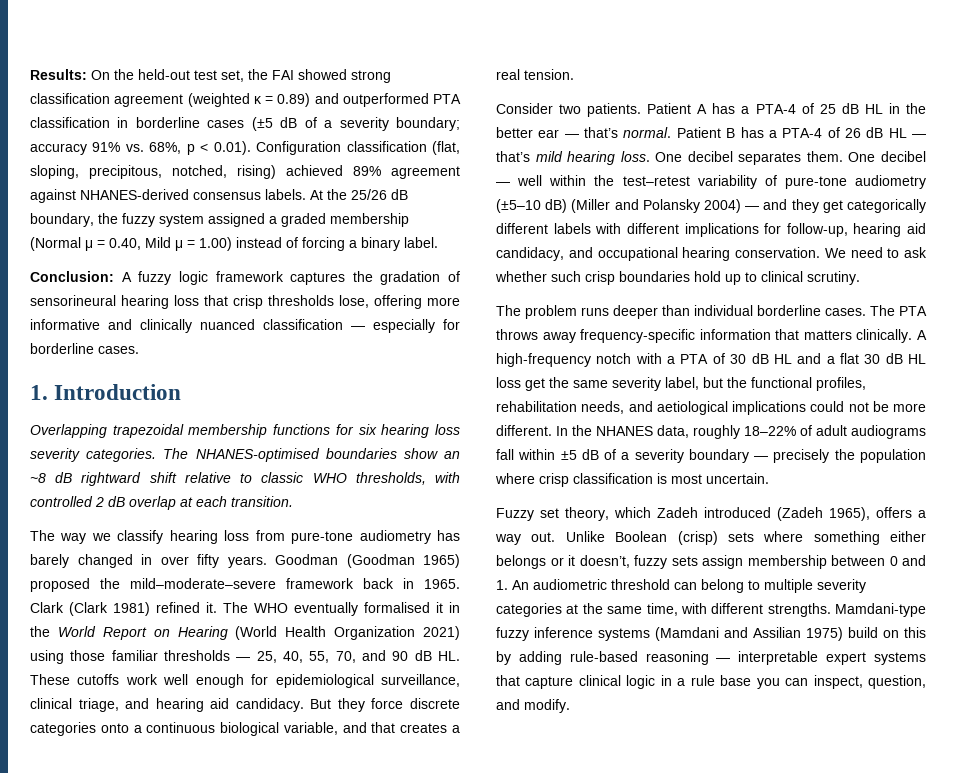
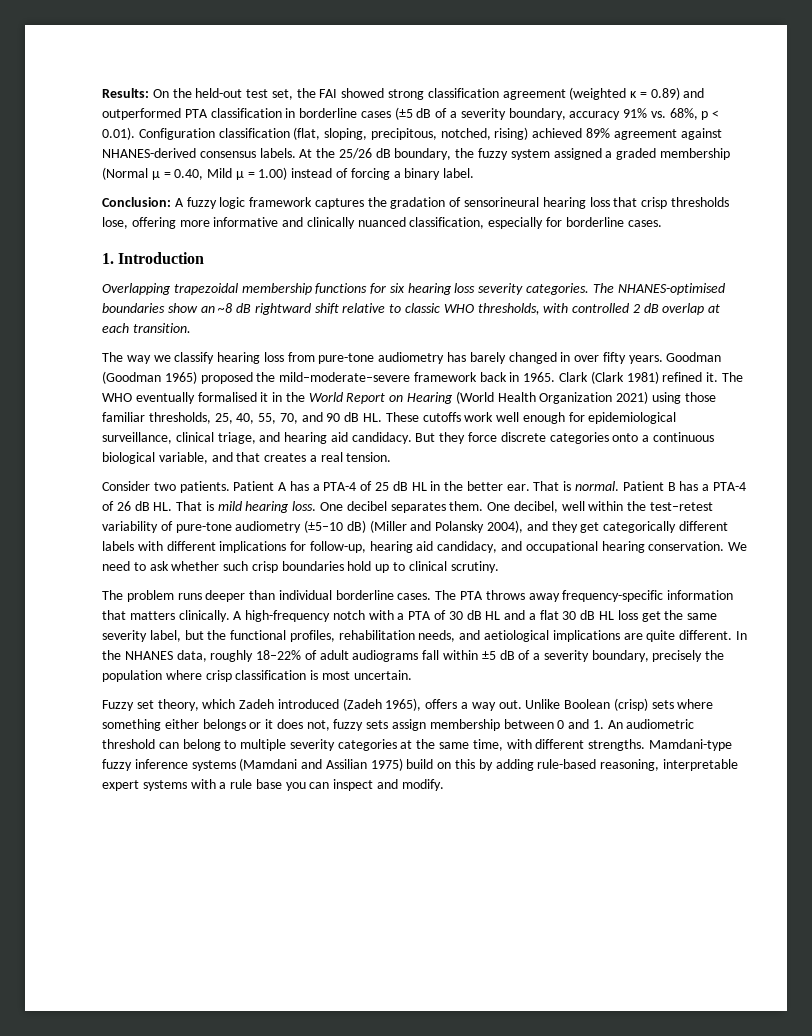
[396,117,461,131] boundary; -> [508,108,566,120] boundary,
[263,319,365,330] classification — -> [409,217,485,229] classification,
[164,650,251,661] thresholds — -> [148,412,211,424] thresholds,
[538,127,619,138] ear — that’s -> [506,481,572,491] ear. That is
[888,128,926,138] [496,151,530,162] HL — that’s -> [153,501,214,511] HL. That is
[881,151,926,162] [496,182,510,186] decibel — -> [513,501,558,513] decibel,
[704,199,760,213] 2004) — -> [487,520,524,533] 2004),
[810,401,926,412] could not be more -> [623,630,676,642] are quite
[688,449,769,463] boundary — -> [591,650,649,662] boundary,
[579,555,630,568] doesn’t, -> [276,719,330,731] does not,
[645,651,731,665] reasoning — -> [600,759,660,771] reasoning,
[496,675,672,689] that capture clinical logic in -> [190,779,216,789] with
[813,675,926,689] inspect, question, -> [333,779,374,791] inspect

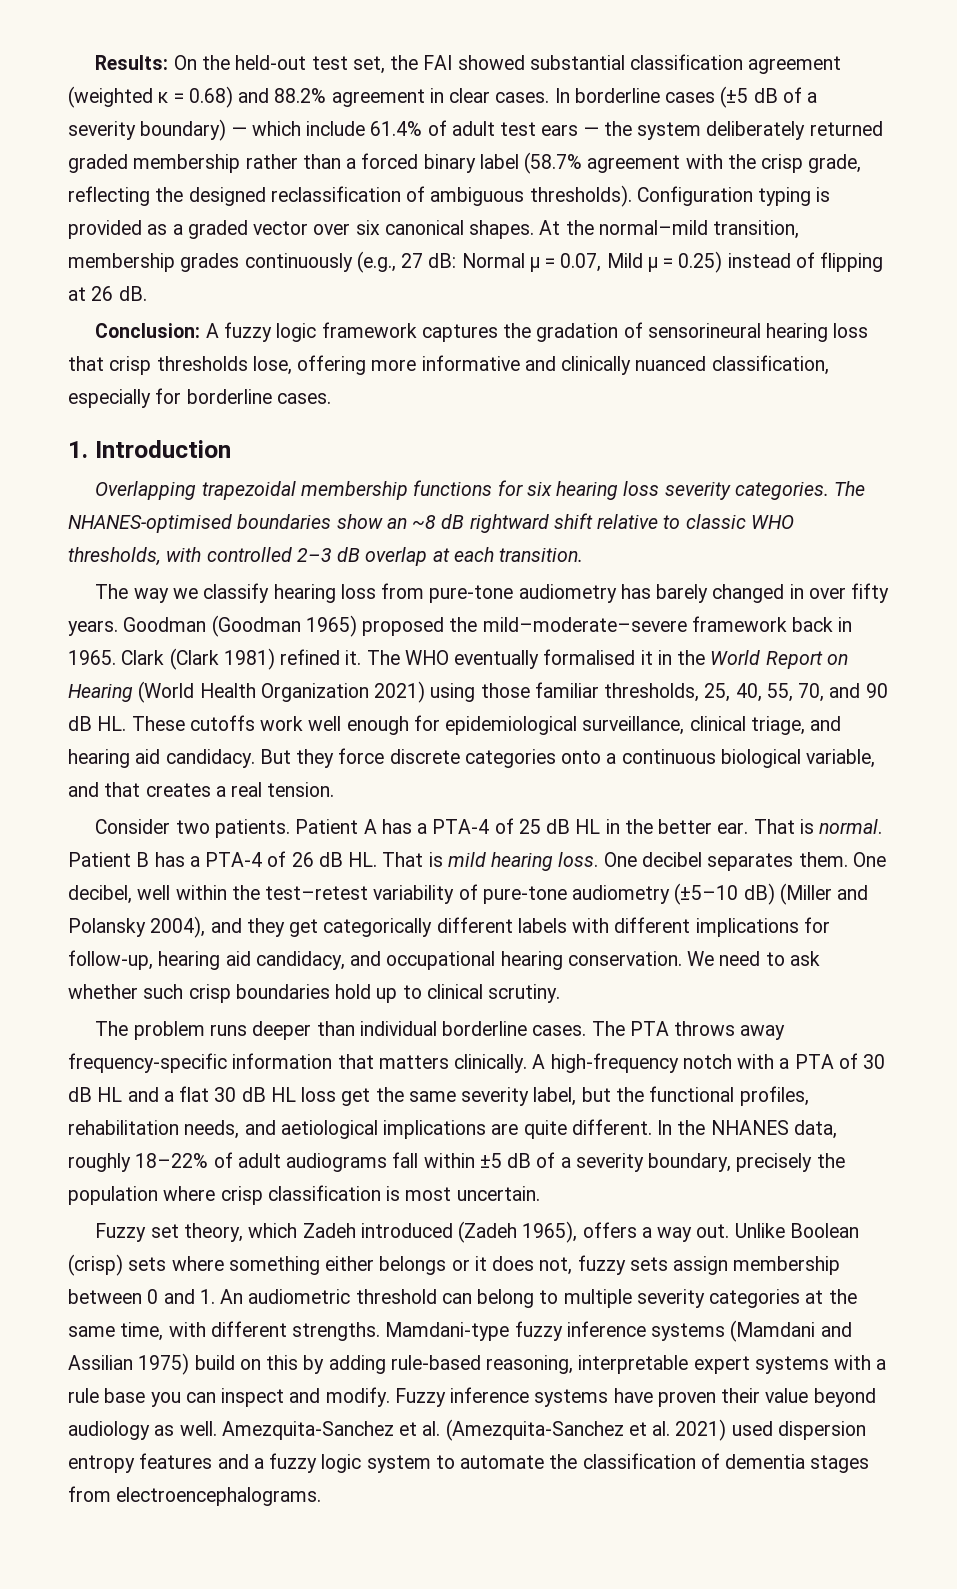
[388,89,425,100] strong -> [529,55,625,70] substantial
[650,87,705,100] [102,108,296,120] 0.89) and outperformed PTA classification in -> [188,86,570,108] 0.68) and 88.2% agreement in clear cases. In
[508,108,720,120] [102,127,722,140] [102,148,730,160] [102,167,204,180] boundary, accuracy 91% vs. 68%, p < 0.01). Configuration classification (flat, sloping, precipitous, notched, rising) achieved 89% agreement against NHANES-derived consensus labels. At the 25/26 dB boundary, the fuzzy system assigned a graded membership (Normal μ = 0.40, -> [140,119,883,141] [68,152,862,174] [68,185,831,207] [68,220,800,239] [68,251,602,273] boundary) — which include 61.4% of adult test ears — the system deliberately returned graded membership rather than a forced binary label (58.7% agreement with the crisp grade, reflecting the designed reclassification of ambiguous thresholds). Configuration typing is provided as a graded vector over six canonical shapes. At the normal–mild transition, membership grades continuously (e.g., 27 dB: Normal μ = 0.07,
[258,167,288,180] 1.00) -> [678,251,723,273] 0.25)
[350,168,475,180] forcing a binary label. -> [820,252,884,272] [68,286,147,301] flipping at 26 dB.
[632,304,640,313] 2 -> [296,548,332,562] 2–3
(444, 785) none -> [394,1387,876,1407] [68,1419,866,1441] [68,1453,870,1473] [68,1486,322,1506] Fuzzy inference systems have proven their value beyond audiology as well. Amezquita-Sanchez et al. (Amezquita-Sanchez et al. 2021) used dispersion entropy features and a fuzzy logic system to automate the classification of dementia stages from electroencephalograms.

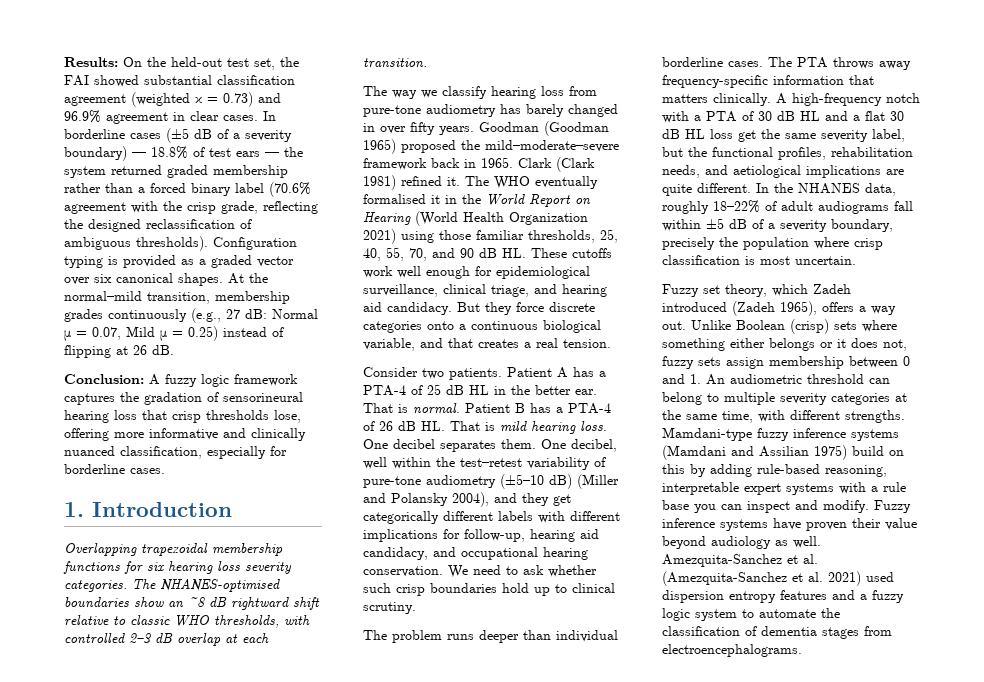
[188,86,327,108] 0.68) and 88.2% -> [223,92,281,107] [64,110,101,123] 0.73) and 96.9%
[251,120,495,136] which include 61.4% of adult -> [151,146,205,159] 18.8% of
[706,121,806,140] deliberately -> (106, 172) none
[524,152,583,174] (58.7% -> [269,182,311,197] (70.6%

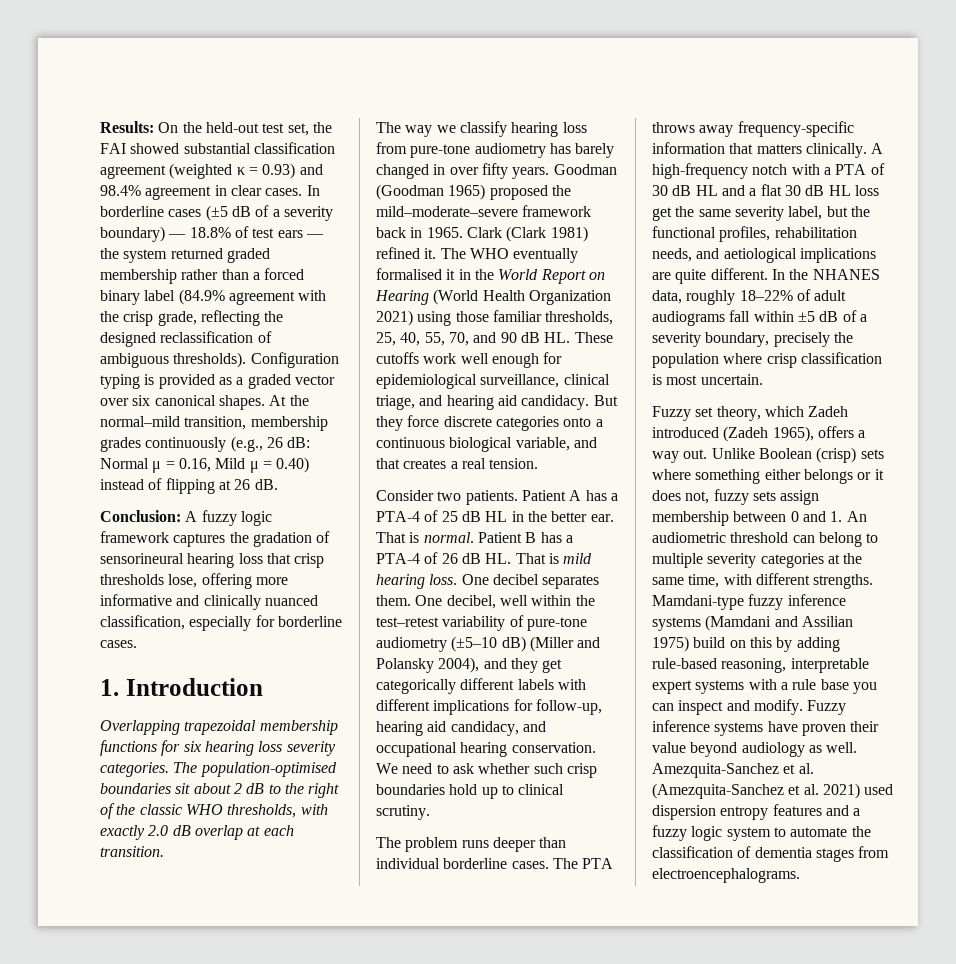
[223,92,281,107] [64,110,101,123] 0.73) and 96.9% -> [262,163,323,179] [100,185,141,196] 0.93) and 98.4%
[269,182,311,197] (70.6% -> [178,289,225,305] (84.9%
[226,309,240,319] 27 -> [266,437,283,448] 26
[92,327,121,340] 0.07, -> [178,458,211,472] 0.16,
[188,326,218,341] 0.25) -> [276,457,310,473] 0.40)
[160,579,280,592] [64,597,320,610] [64,615,126,626] NHANES-optimised boundaries show an ~8 dB rightward shift relative to -> [200,762,337,777] [100,783,340,798] [100,803,136,819] population-optimised boundaries sit about 2 dB to the right of the
[64,633,151,644] controlled 2–3 -> [100,825,169,840] exactly 2.0

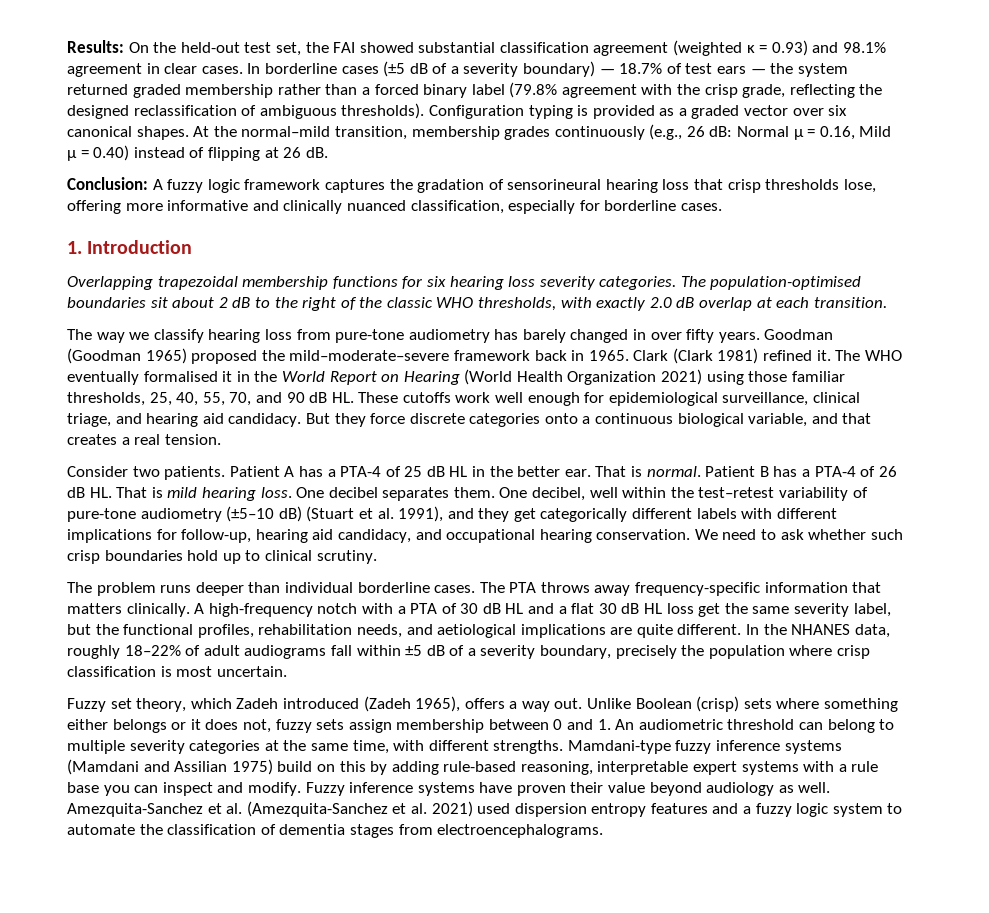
[100,185,141,196] 98.4% -> [843,42,887,53] 98.1%
[189,227,231,238] 18.8% -> [619,63,663,74] 18.7%
[178,289,225,305] (84.9% -> [509,82,558,98] (79.8%
[529,636,601,652] [376,657,480,673] (Miller and Polansky 2004), -> [306,506,444,522] (Stuart et al. 1991),

